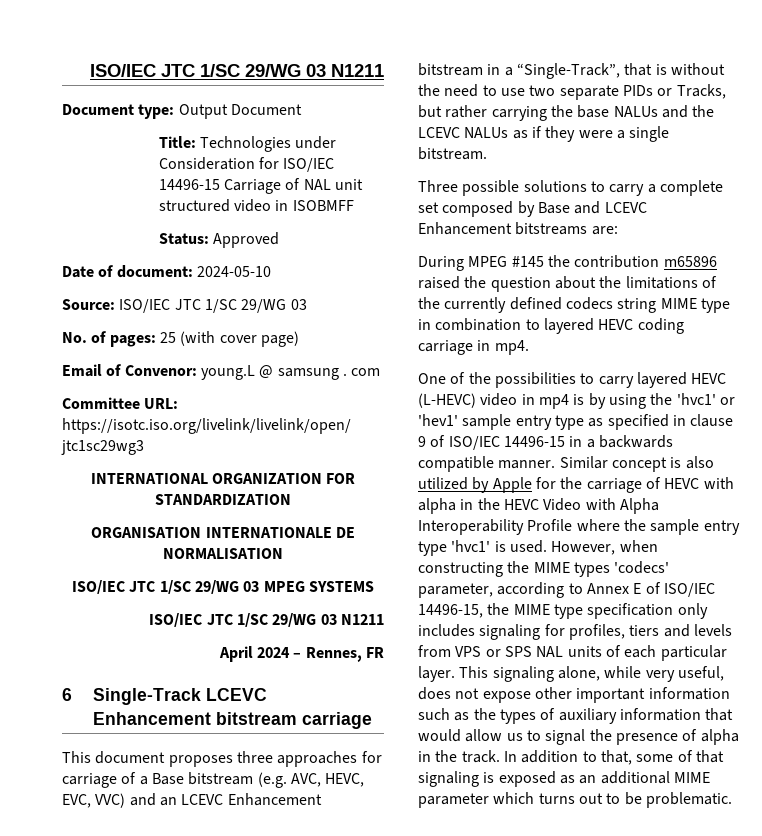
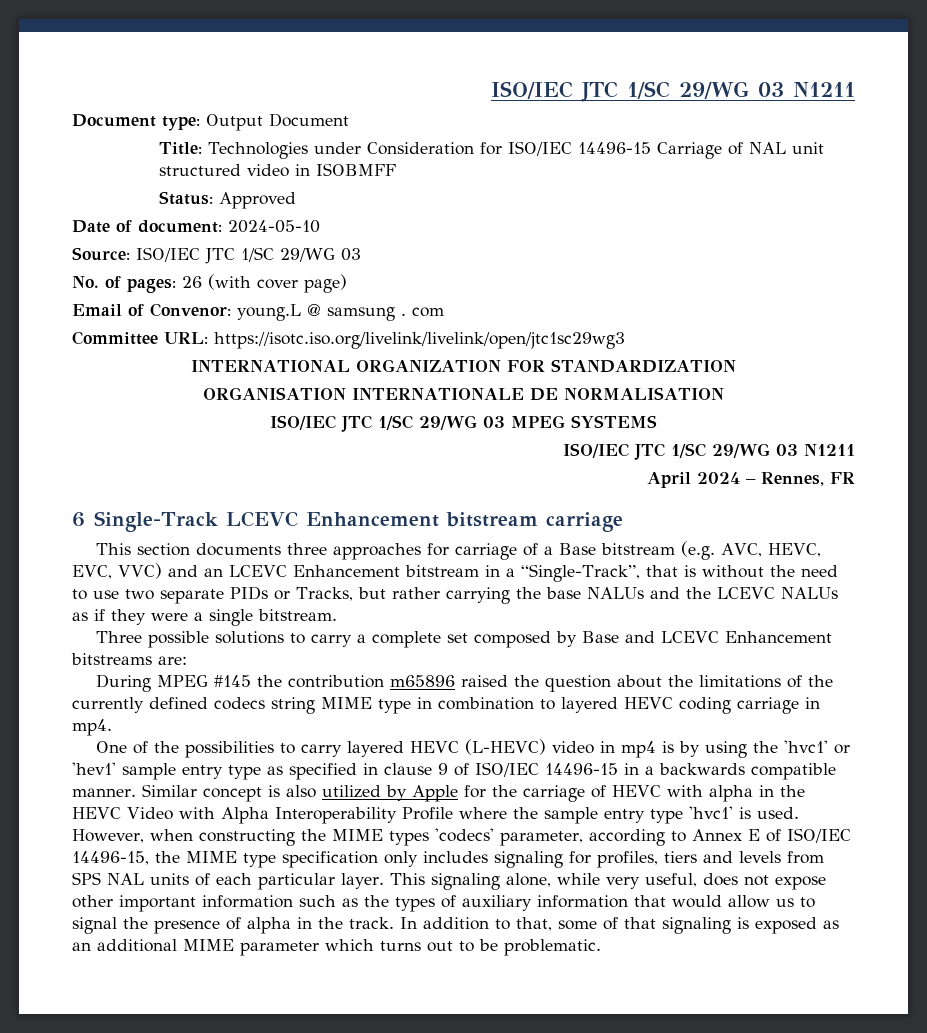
[159,332,176,343] 25 -> [182,276,202,288] 26
[95,751,233,767] document proposes -> [137,543,282,556] section documents
[455,646,501,657] VPS or -> (824, 857) none

